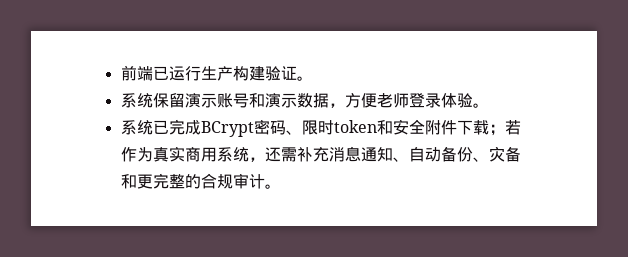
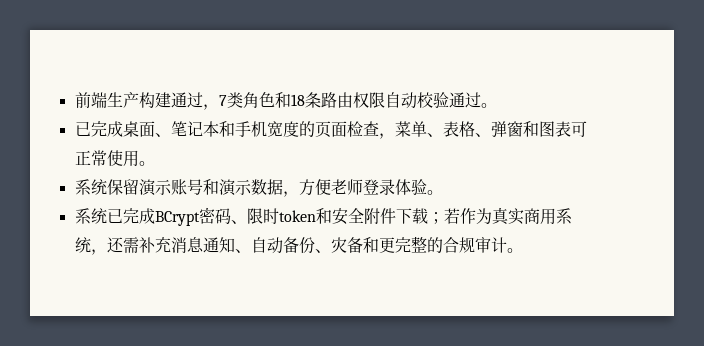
[152,66,201,81] 已运行 -> (107, 100) none
[264,66,297,81] 验证 -> [170,92,497,110] [74,121,587,139] [74,150,139,167] 通过，7类角色和18条路由权限自动校验通过。 // 已完成桌面、笔记本和手机宽度的页面检查，菜单、表格、弹窗和图表可正常使用

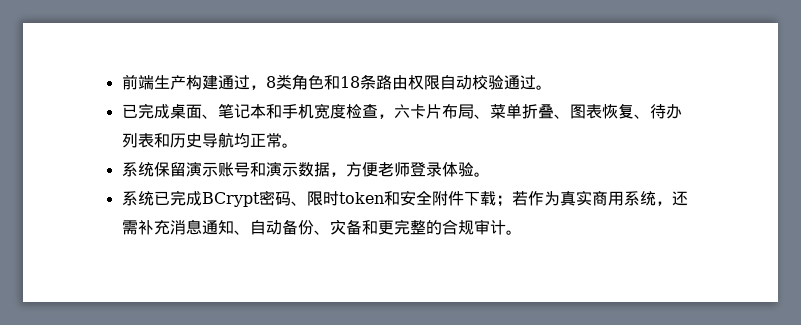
[218,95,227,106] 7 -> [265,76,276,88] 8
[298,121,587,139] [74,150,139,167] 的页面检查，菜单、表格、弹窗和图表可正常使用 -> [345,103,682,119] [121,132,282,148] 检查，六卡片布局、菜单折叠、图表恢复、待办列表和历史导航均正常

